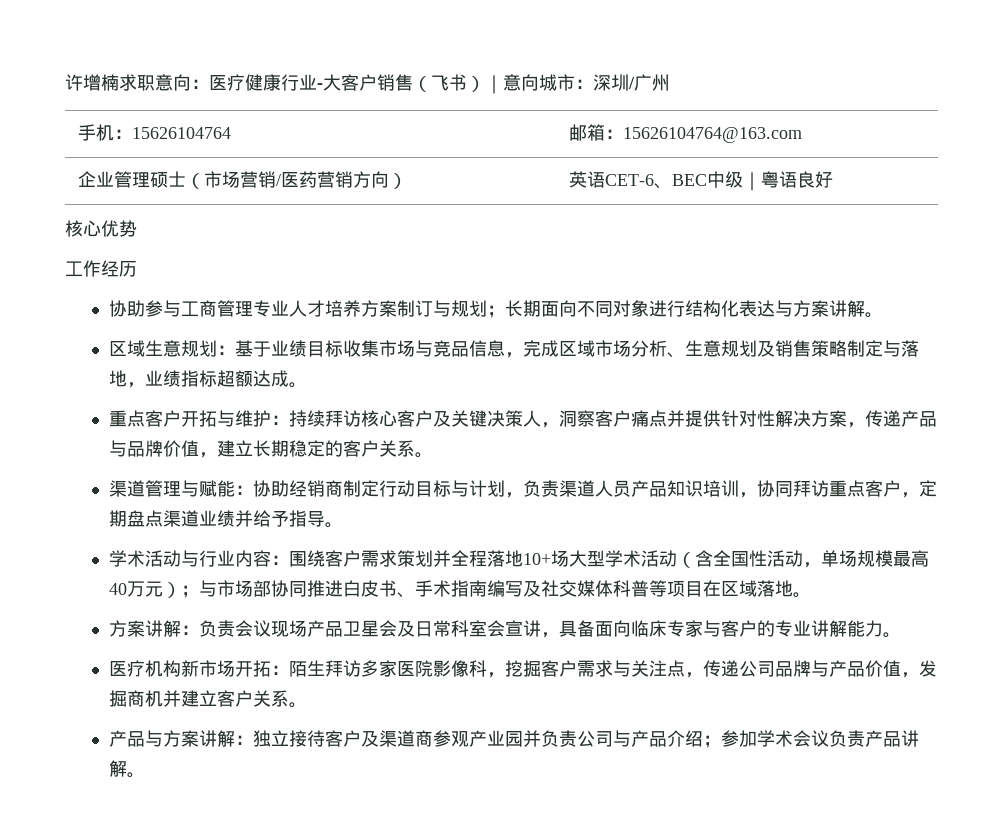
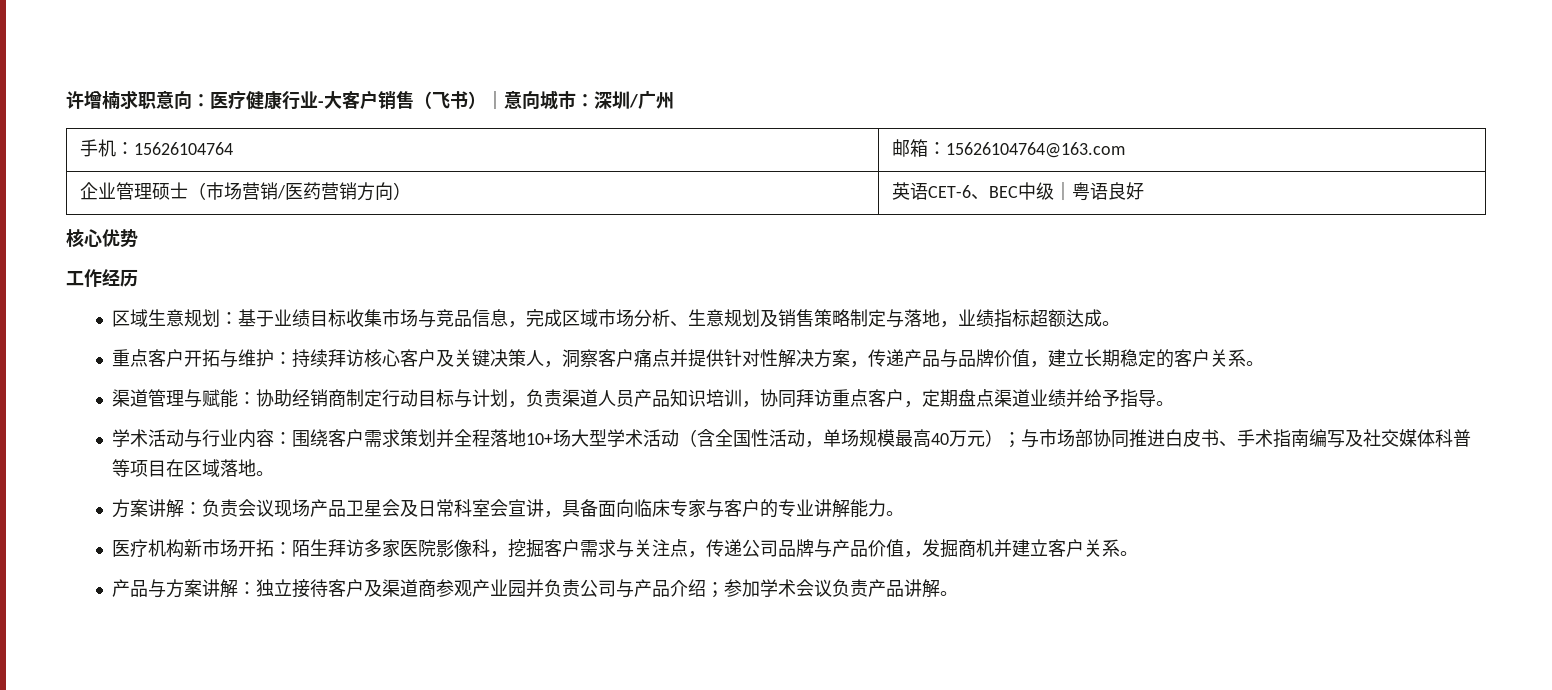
[108,300,883,318] // 协助参与工商管理专业人才培养方案制订与规划；长期面向不同对象进行结构化表达与方案讲解。 -> (138, 278) none

